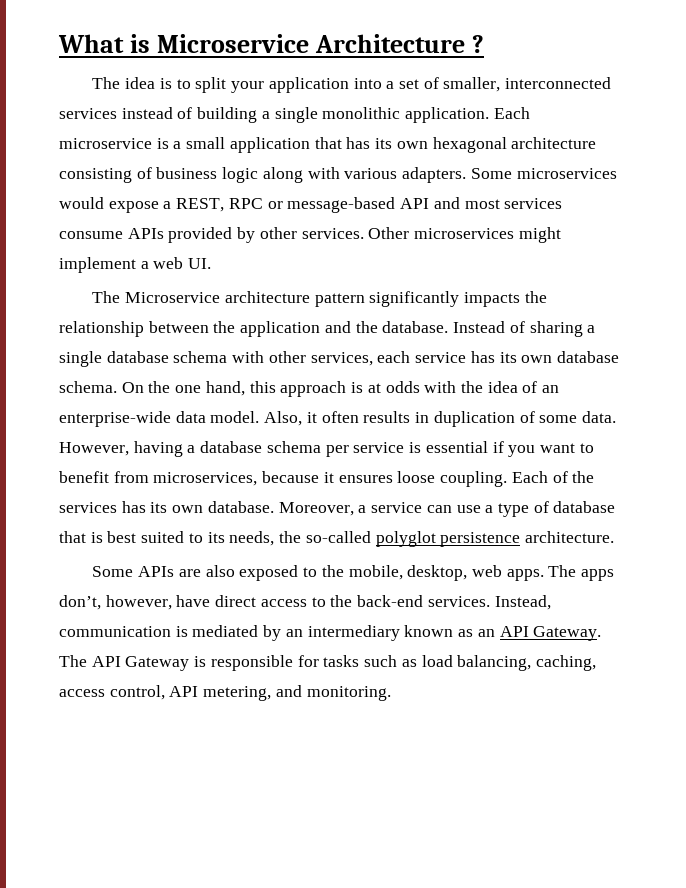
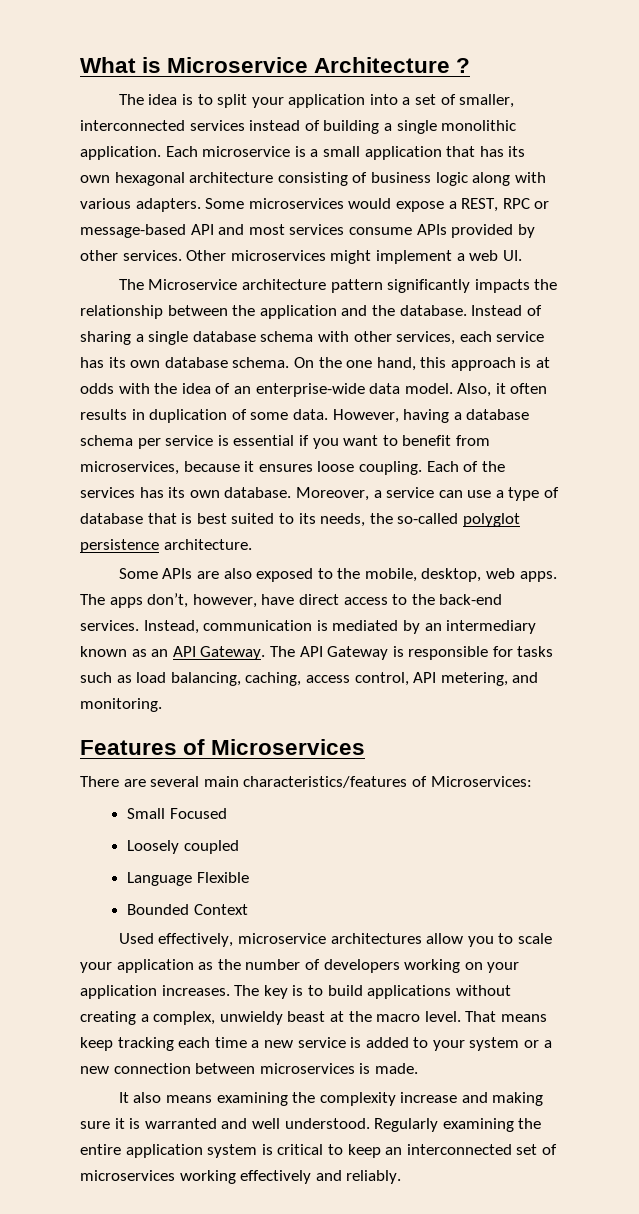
(391, 693) none -> [80,739,366,755] [80,776,532,788] [127,808,227,819] [127,840,239,854] [127,872,249,886] [127,904,248,915] [118,933,552,947] [80,959,520,973] [80,985,511,999] [80,1011,547,1025] [80,1037,552,1051] [80,1063,418,1074] [118,1092,544,1106] [80,1118,542,1132] [80,1144,557,1158] [80,1170,402,1184] // Features of Microservices // There are several main characteristics/features of Microservices: // Small Focused // Loosely coupled // Language Flexible // Bounded Context // Used effectively, microservice architectures allow you to scale your application as the number of developers working on your application increases. The key is to build applications without creating a complex, unwieldy beast at the macro level. That means keep tracking each time a new service is added to your system or a new connection between microservices is made. // It also means examining the complexity increase and making sure it is warranted and well understood. Regularly examining the entire application system is critical to keep an interconnected set of microservices working effectively and reliably.

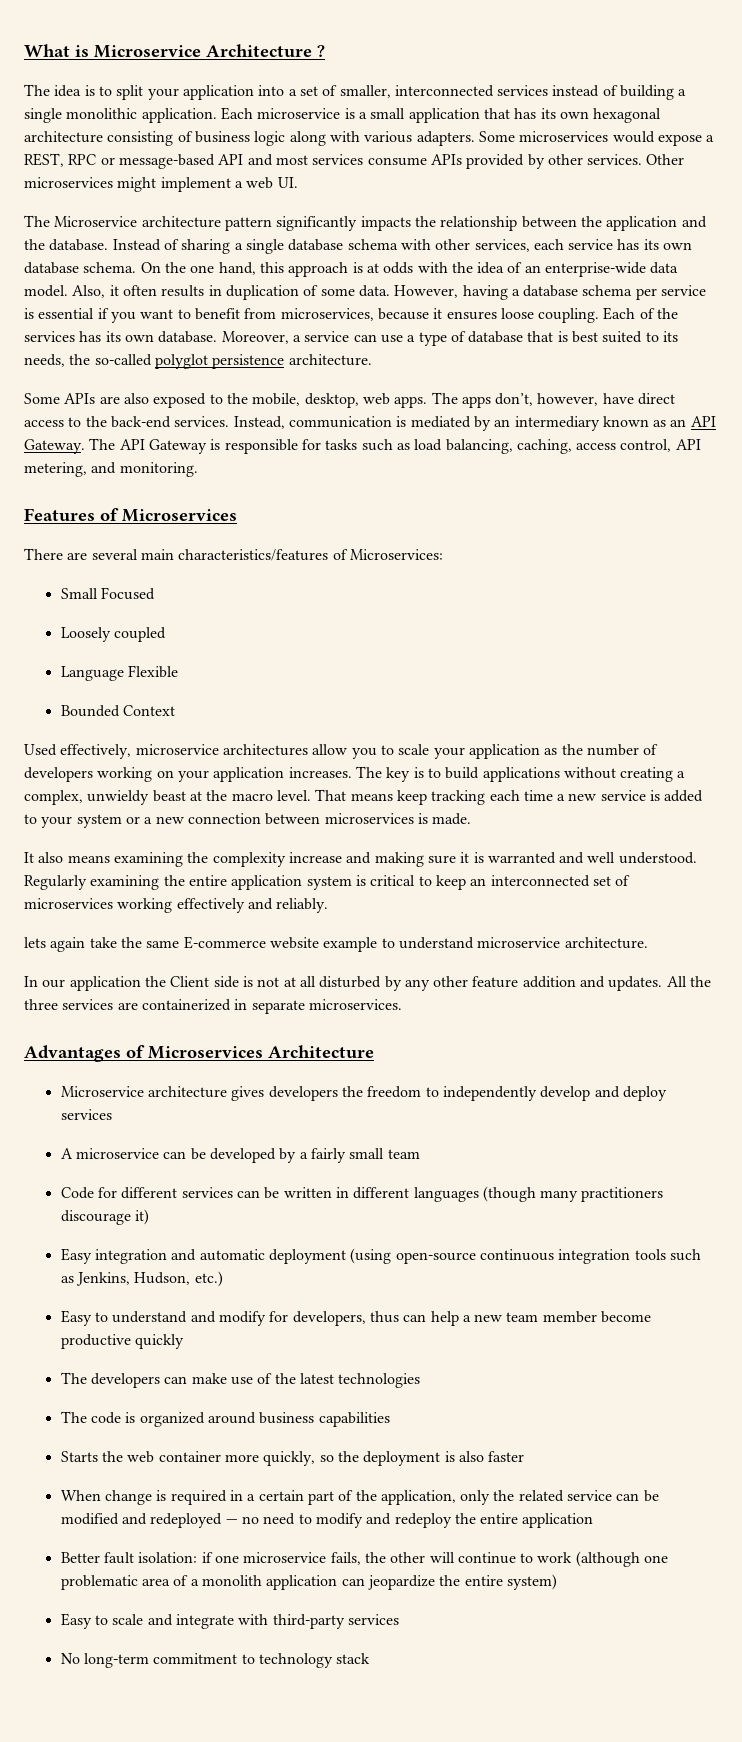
(402, 1177) none -> [24,936,648,952] [24,976,712,991] [24,999,402,1014] [24,1045,374,1062] [60,1086,667,1101] [60,1109,112,1120] [60,1148,420,1163] [60,1186,664,1202] [60,1209,149,1225] [60,1248,701,1264] [60,1271,223,1287] [60,1310,652,1326] [60,1334,184,1349] [60,1372,421,1388] [60,1411,390,1427] [60,1451,525,1466] [60,1490,659,1505] [60,1513,594,1528] [60,1551,669,1567] [60,1574,557,1590] [60,1613,399,1629] [60,1653,371,1668] // lets again take the same E-commerce website example to understand microservice architecture. // In our application the Client side is not at all disturbed by any other feature addition and updates. All the three services are containerized in separate microservices. // Advantages of Microservices Architecture // Microservice architecture gives developers the freedom to independently develop and deploy services // A microservice can be developed by a fairly small team // Code for different services can be written in different languages (though many practitioners discourage it) // Easy integration and automatic deployment (using open-source continuous integration tools such as Jenkins, Hudson, etc.) // Easy to understand and modify for developers, thus can help a new team member become productive quickly // The developers can make use of the latest technologies // The code is organized around business capabilities // Starts the web container more quickly, so the deployment is also faster // When change is required in a certain part of the application, only the related service can be modified and redeployed — no need to modify and redeploy the entire application // Better fault isolation: if one microservice fails, the other will continue to work (although one problematic area of a monolith application can jeopardize the entire system) // Easy to scale and integrate with third-party services // No long-term commitment to technology stack

